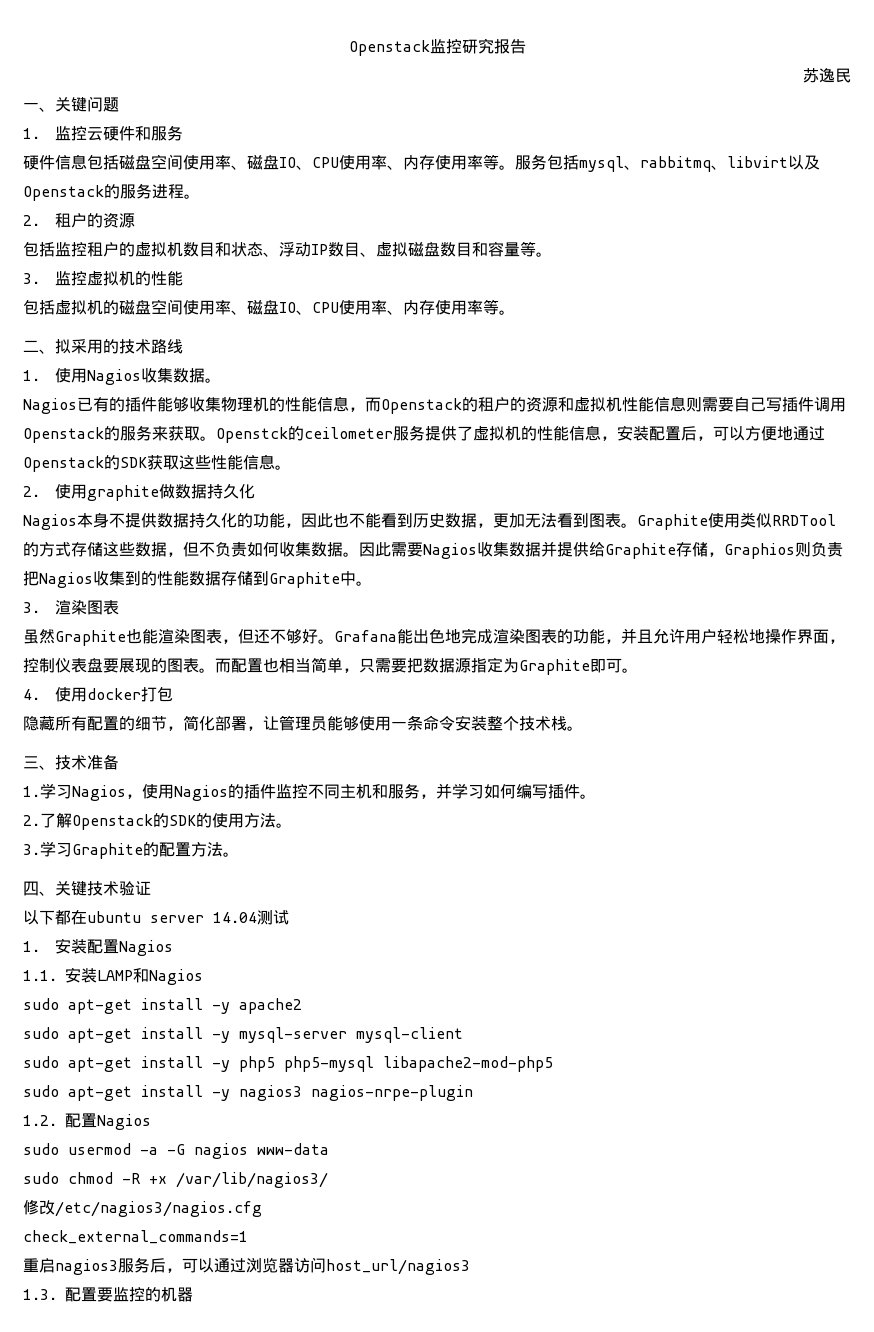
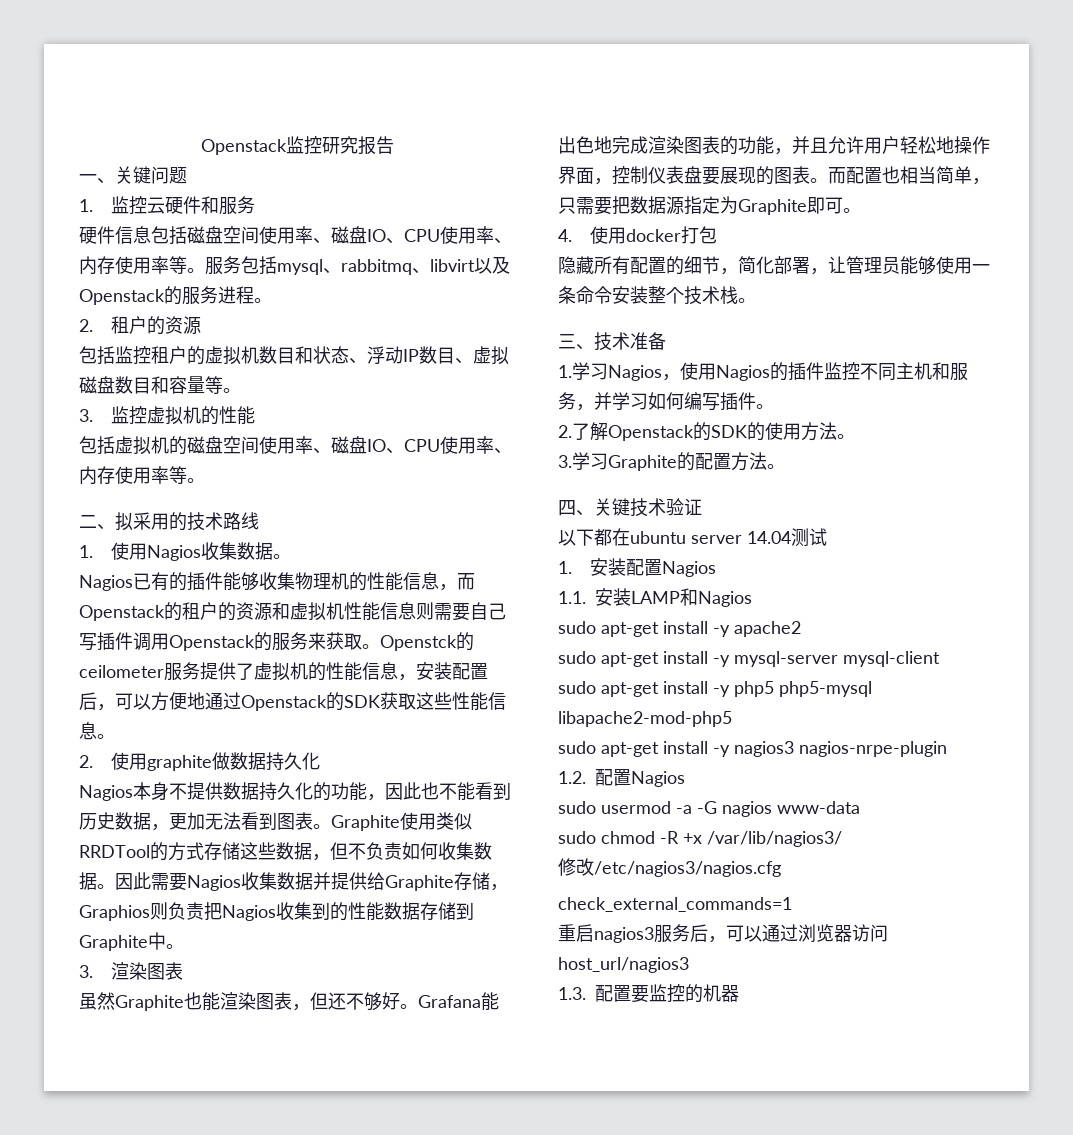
[803,68,851,83] // 苏逸民 -> (394, 145) none

